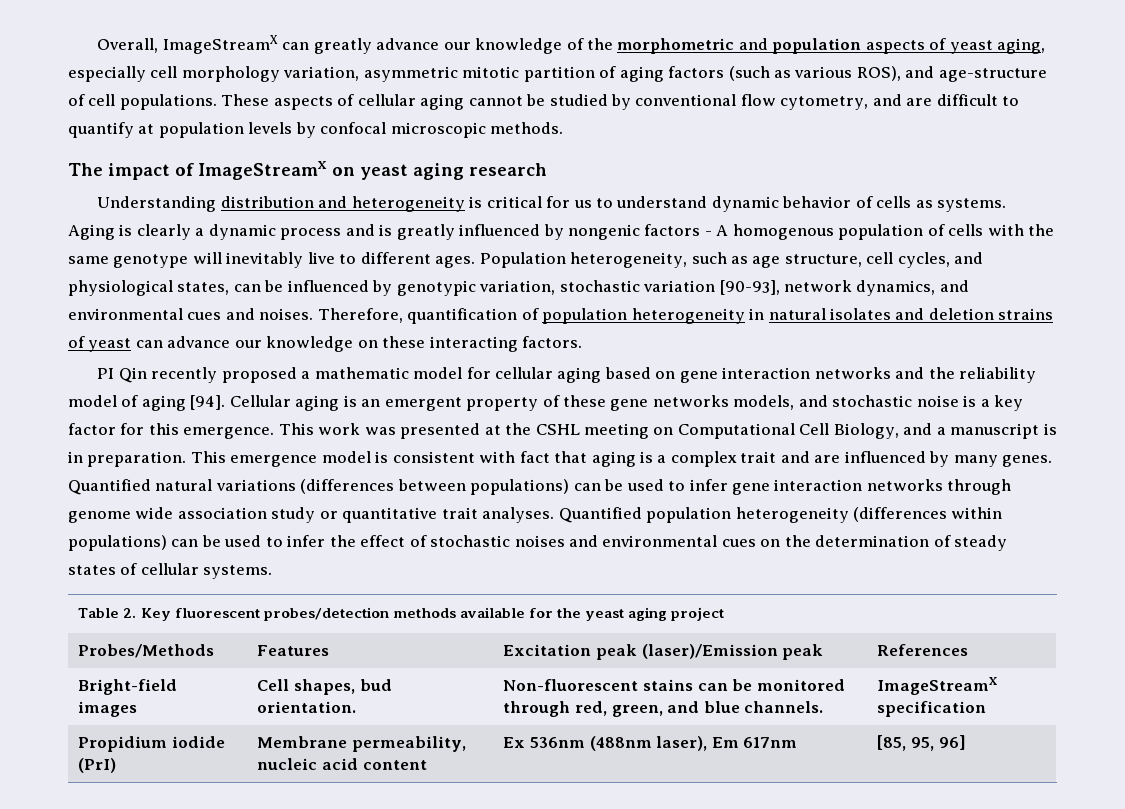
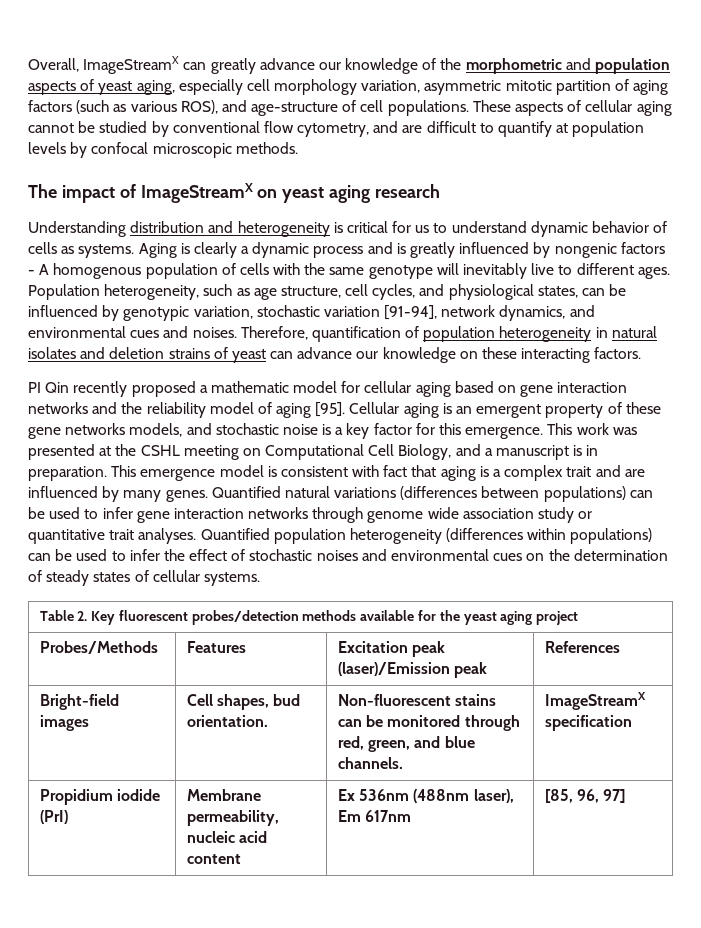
[719,280,780,295] [90-93], -> [384,305,438,320] [91-94],
[190,395,226,410] [94]. -> [315,402,346,417] [95].
[911,735,966,751] 95, 96] -> [576,789,626,803] 96, 97]

